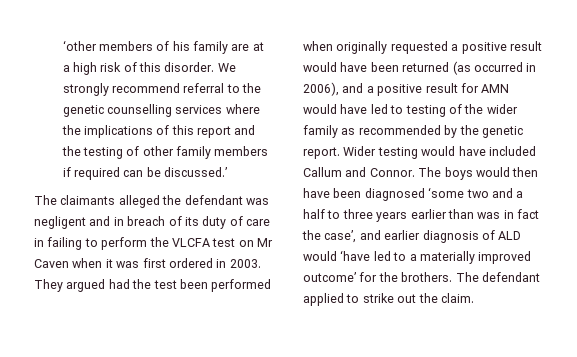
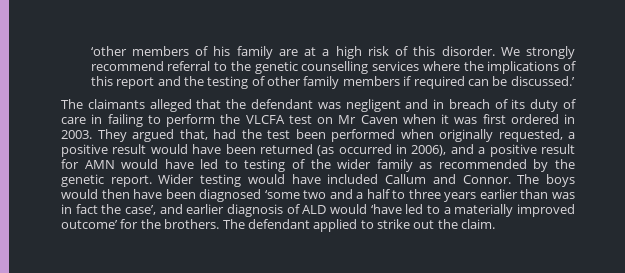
(160, 201) none -> [196,99,222,109] that
(106, 285) none -> [179,129,208,140] that,
[390,41,448,54] requested -> [498,129,563,142] requested,

